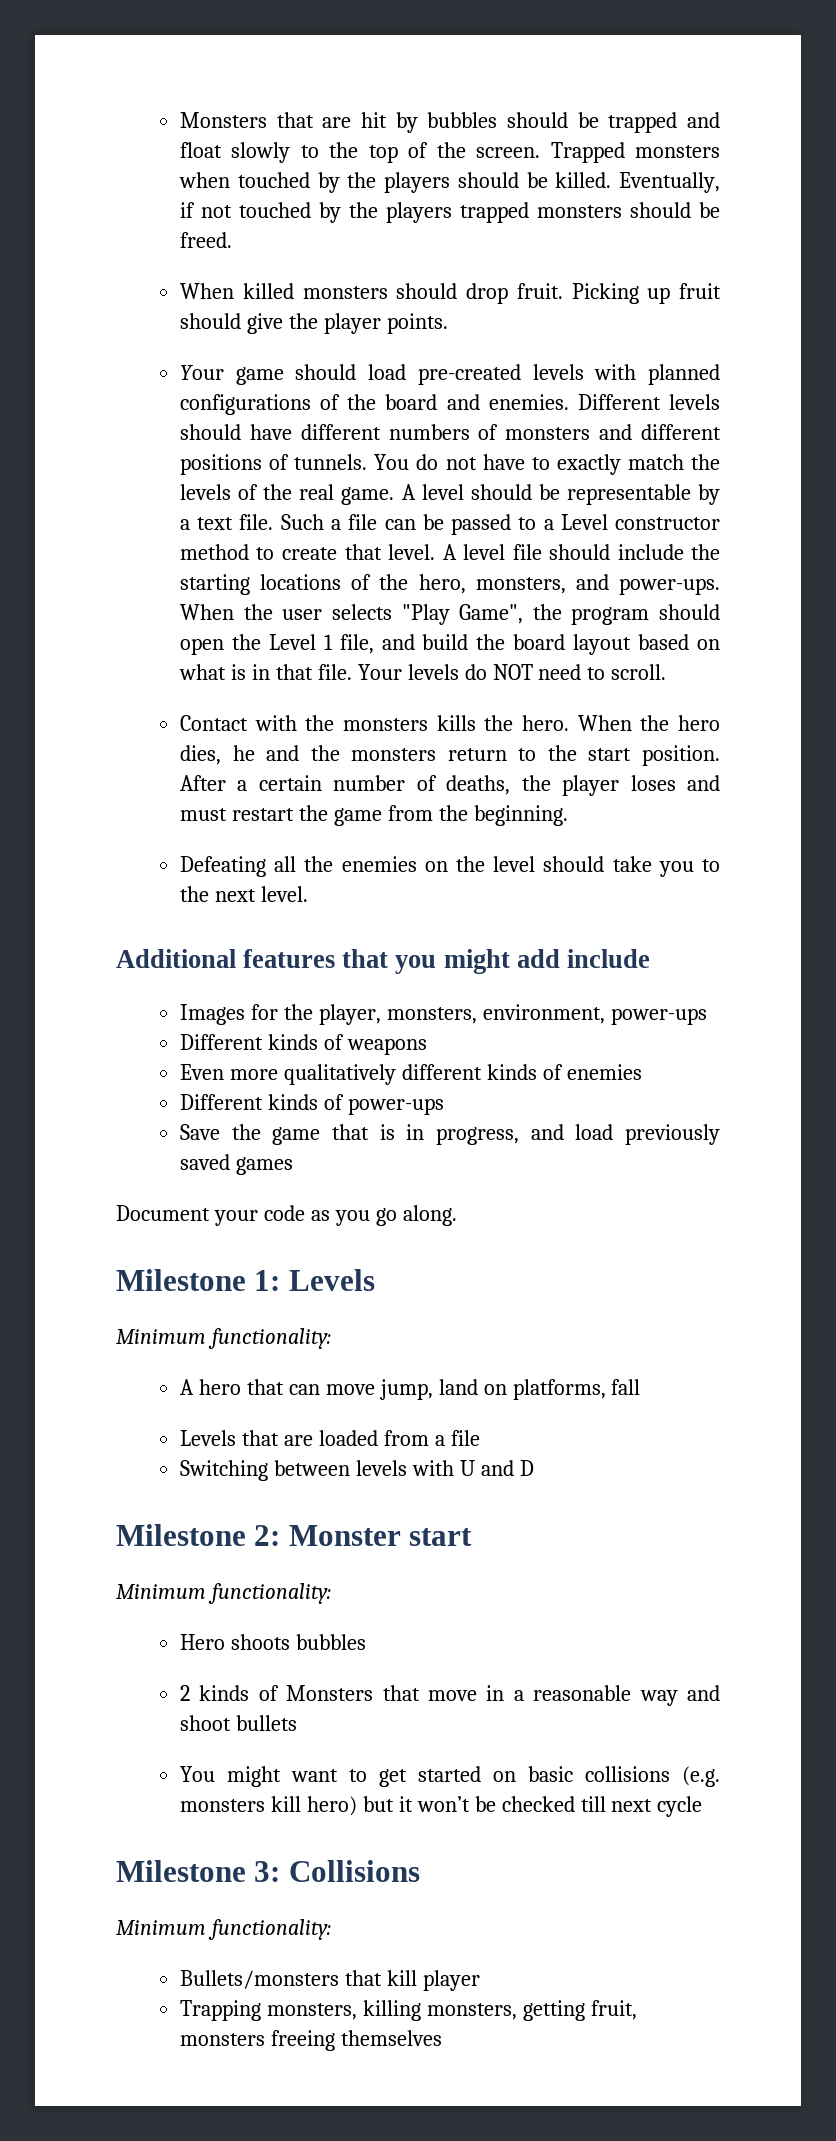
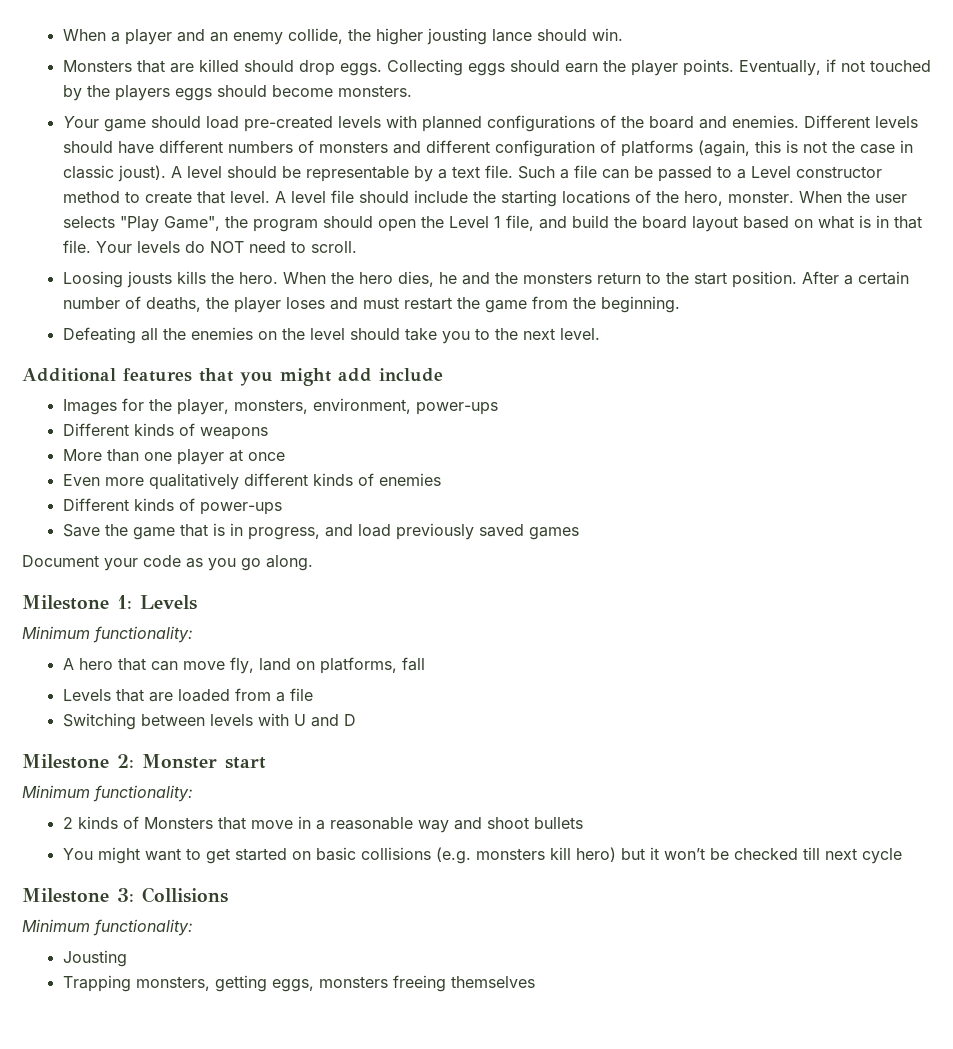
[179,112,720,133] [179,142,720,163] [178,172,612,193] Monsters that are hit by bubbles should be trapped and float slowly to the top of the screen. Trapped monsters when touched by the players should be killed. -> [62,28,623,45] [62,59,734,76] When a player and an enemy collide, the higher jousting lance should win. // Monsters that are killed should drop eggs. Collecting eggs should earn the player points.
[459,202,721,223] [179,232,232,248] [179,283,721,304] [179,313,448,334] trapped monsters should be freed. // When killed monsters should drop fruit. Picking up fruit should give the player points. -> [174,85,412,101] eggs should become monsters.
[179,454,721,475] [179,484,395,505] positions of tunnels. You do not have to exactly match the levels of the real game. -> [494,140,913,157] [62,165,166,182] configuration of platforms (again, this is not the case in classic joust).
[475,574,720,595] monsters, and power-ups. -> [727,191,794,203] monster.
[179,715,428,731] Contact with the monsters -> [62,271,172,288] Loosing jousts
(427, 1046) none -> [62,449,285,465] // More than one player at once
[379,1379,433,1400] jump, -> [229,657,254,674] fly,
[179,1634,366,1650] // Hero shoots bubbles -> (193, 793) none
[179,1970,480,1991] [179,2000,637,2021] Bullets/monsters that kill player // Trapping monsters, killing monsters, getting fruit, -> [62,950,127,967] [62,975,314,992] Jousting // Trapping monsters, getting eggs,

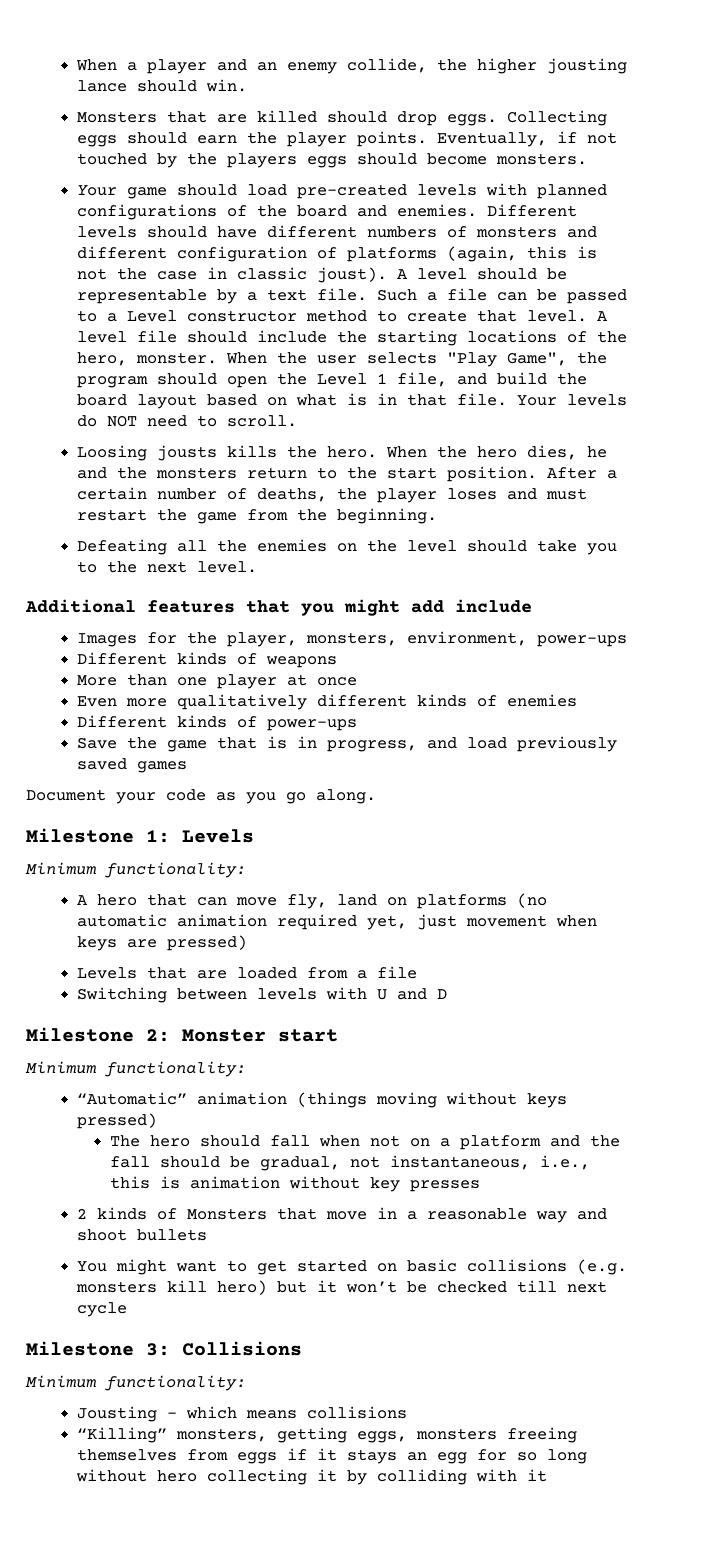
[319,657,425,674] platforms, fall -> [417,893,548,909] [77,914,598,930] [77,935,248,951] platforms (no automatic animation required yet, just movement when keys are pressed)
(193, 793) none -> [77,1092,568,1108] [77,1113,158,1129] [110,1135,621,1150] [110,1155,591,1171] [110,1176,481,1192] // “Automatic” animation (things moving without keys pressed) // The hero should fall when not on a platform and the fall should be gradual, not instantaneous, i.e., this is animation without key presses
[62,975,131,992] // Trapping -> [167,1406,408,1419] [77,1427,168,1443] – which means collisions // “Killing”
(535, 982) none -> [187,1448,588,1464] [76,1469,548,1485] from eggs if it stays an egg for so long without hero collecting it by colliding with it

